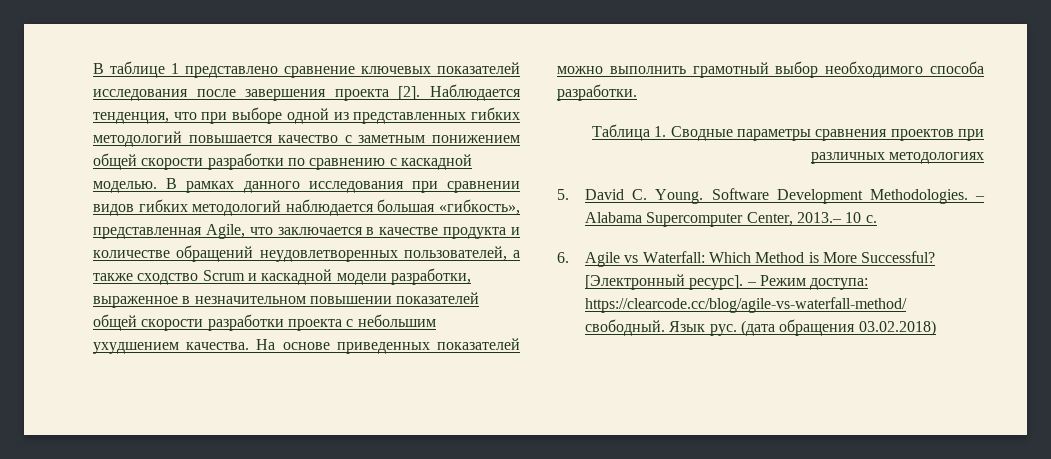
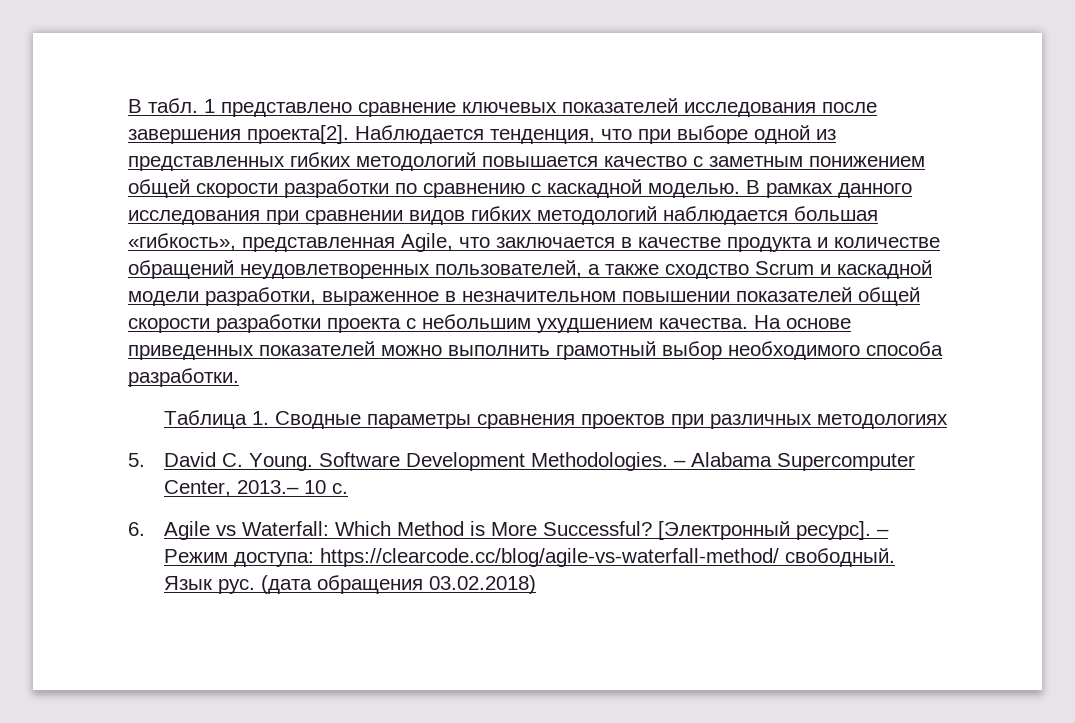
[93,61,165,78] В таблице -> [128,98,198,113] В табл.
[334,86,421,101] проекта [2]. -> [247,125,349,144] проекта[2].

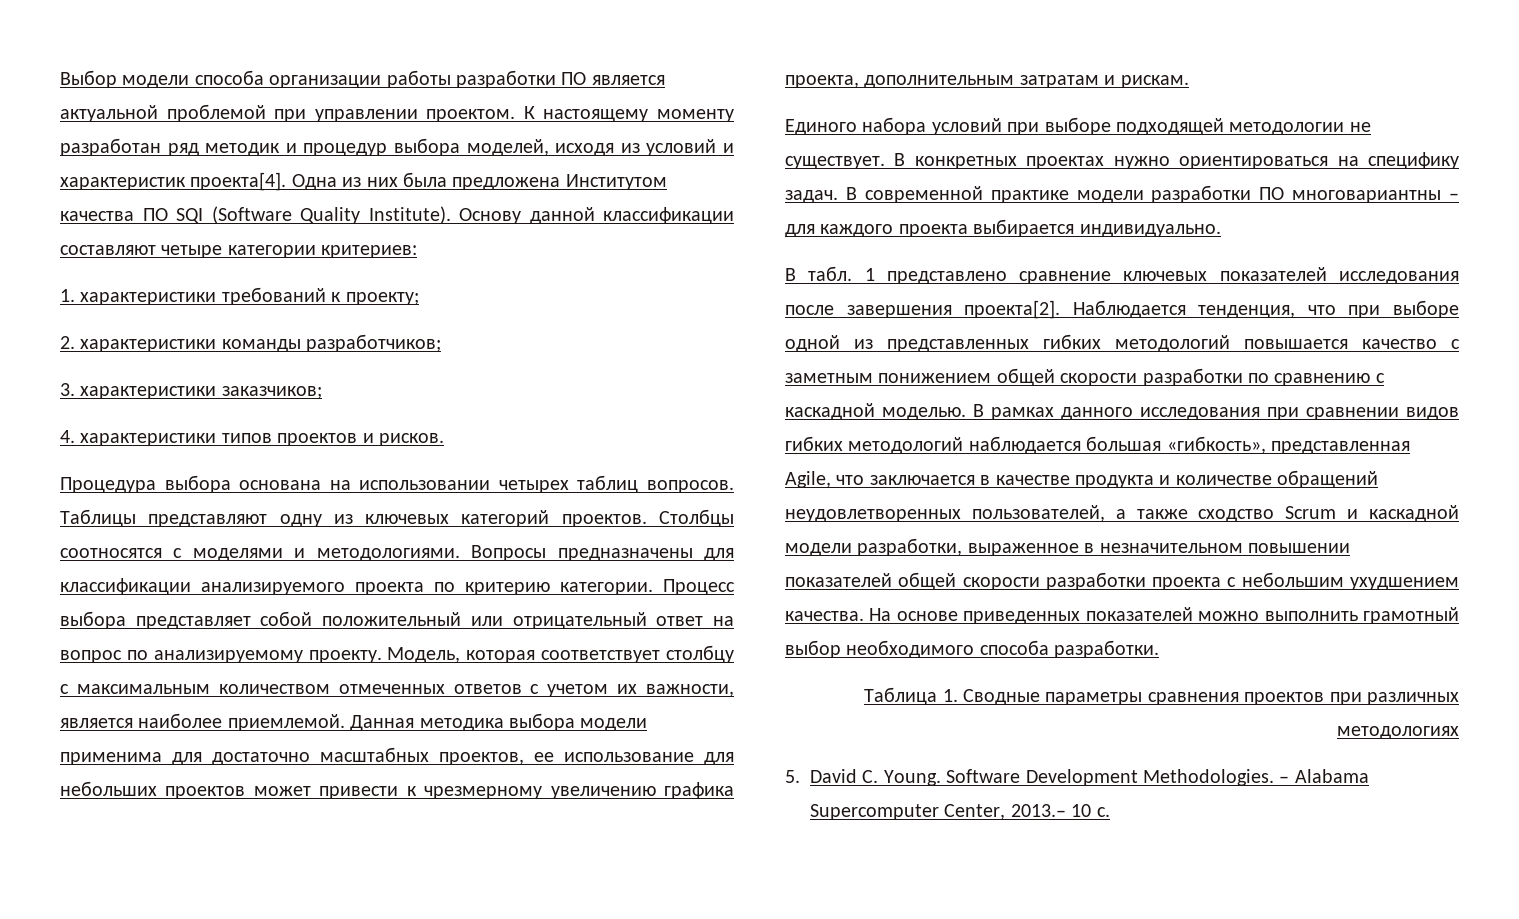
(128, 106) none -> [60,70,665,88] [60,104,734,122] [60,138,735,156] [60,172,667,191] [60,206,734,224] [60,245,418,258] [60,287,419,305] [60,334,442,352] [60,383,322,399] [60,430,444,446] [60,475,734,493] [60,509,734,527] [60,545,734,561] [60,578,735,595] [60,611,735,629] [60,645,734,663] [60,684,734,697] [60,713,648,731] [60,747,734,765] [60,781,735,799] [785,75,1189,88] [785,117,1371,135] [785,152,1459,169] [785,185,1459,203] [785,219,1221,237] Выбор модели способа организации работы разработки ПО является актуальной проблемой при управлении проектом. К настоящему моменту разработан ряд методик и процедур выбора моделей, исходя из условий и характеристик проекта[4]. Одна из них была предложена Институтом качества ПО SQI (Software Quality Institute). Основу данной классификации составляют четыре категории критериев: // 1. характеристики требований к проекту; // 2. характеристики команды разработчиков; // 3. характеристики заказчиков; // 4. характеристики типов проектов и рисков. // Процедура выбора основана на использовании четырех таблиц вопросов. Таблицы представляют одну из ключевых категорий проектов. Столбцы соотносятся с моделями и методологиями. Вопросы предназначены для классификации анализируемого проекта по критерию категории. Процесс выбора представляет собой положительный или отрицательный ответ на вопрос по анализируемому проекту. Модель, которая соответствует столбцу с максимальным количеством отмеченных ответов с учетом их важности, является наиболее приемлемой. Данная методика выбора модели применима для достаточно масштабных проектов, ее использование для небольших проектов может привести к чрезмерному увеличению графика проекта, дополнительным затратам и рискам. // Единого набора условий при выборе подходящей методологии не существует. В конкретных проектах нужно ориентироваться на специфику задач. В современной практике модели разработки ПО многовариантны – для каждого проекта выбирается индивидуально. //
[128,521,890,540] [164,548,896,567] [164,575,537,594] // 6. Agile vs Waterfall: Which Method is More Successful? [Электронный ресурс]. – Режим доступа: https://clearcode.cc/blog/agile-vs-waterfall-method/ свободный. Язык рус. (дата обращения 03.02.2018) -> (1110, 812) none

